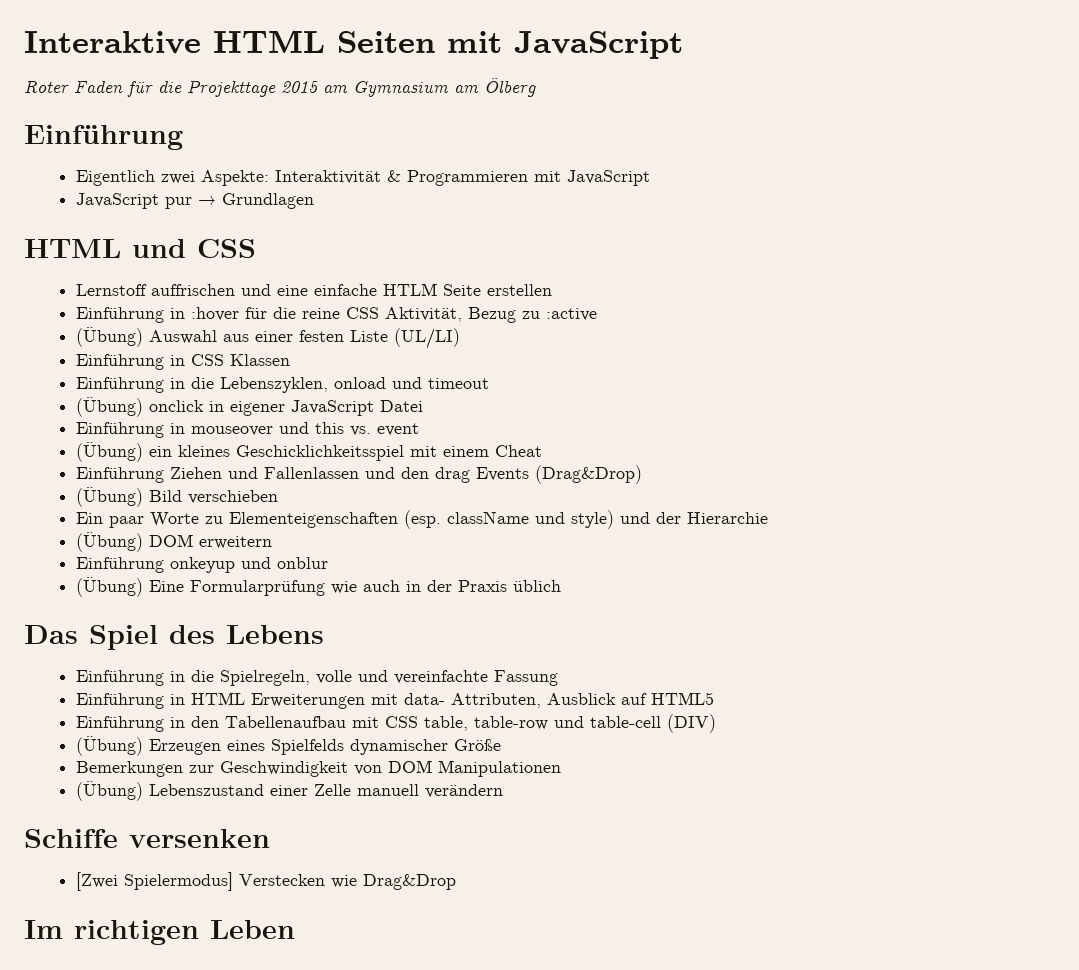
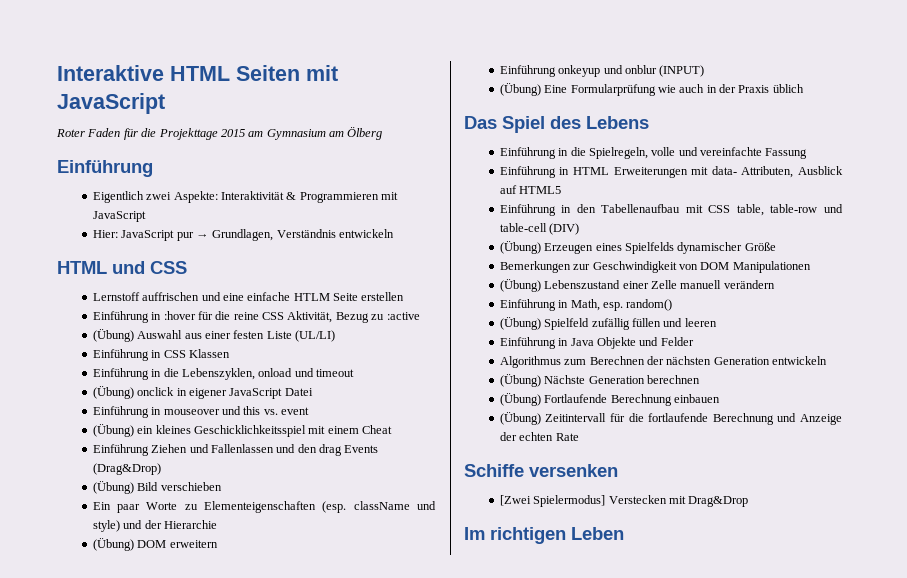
(650, 178) none -> [92,230,118,238] Hier:
[221,193,314,209] Grundlagen -> [212,229,395,241] Grundlagen, Verständnis entwickeln
(328, 563) none -> [659,65,705,77] (INPUT)
(503, 791) none -> [499,299,673,311] [499,317,717,330] [499,337,694,349] [499,356,828,368] [499,374,700,387] [499,393,720,406] [499,412,842,425] [499,432,579,441] // Einführung in Math, esp. random() // (Übung) Spielfeld zufällig füllen und leeren // Einführung in Java Objekte und Felder // Algorithmus zum Berechnen der nächsten Generation entwickeln // (Übung) Nächste Generation berechnen // (Übung) Fortlaufende Berechnung einbauen // (Übung) Zeitintervall für die fortlaufende Berechnung und Anzeige der echten Rate
[330,875,357,888] wie -> [668,496,686,504] mit

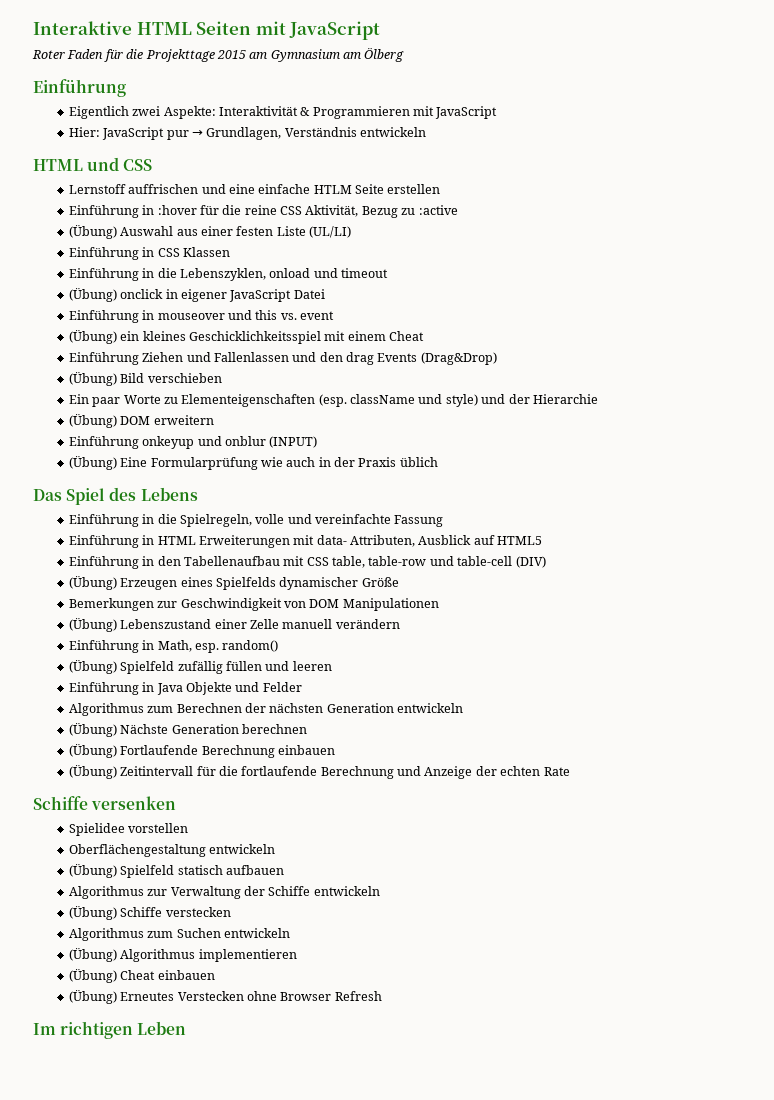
[499,495,749,507] [Zwei Spielermodus] Verstecken mit Drag&Drop -> [68,823,189,836] [68,844,276,857] [68,864,284,878] [68,886,380,899] [68,906,231,920] [68,928,290,941] [68,948,297,962] [68,969,215,983] [68,990,382,1004] Spielidee vorstellen // Oberflächengestaltung entwickeln // (Übung) Spielfeld statisch aufbauen // Algorithmus zur Verwaltung der Schiffe entwickeln // (Übung) Schiffe verstecken // Algorithmus zum Suchen entwickeln // (Übung) Algorithmus implementieren // (Übung) Cheat einbauen // (Übung) Erneutes Verstecken ohne Browser Refresh

